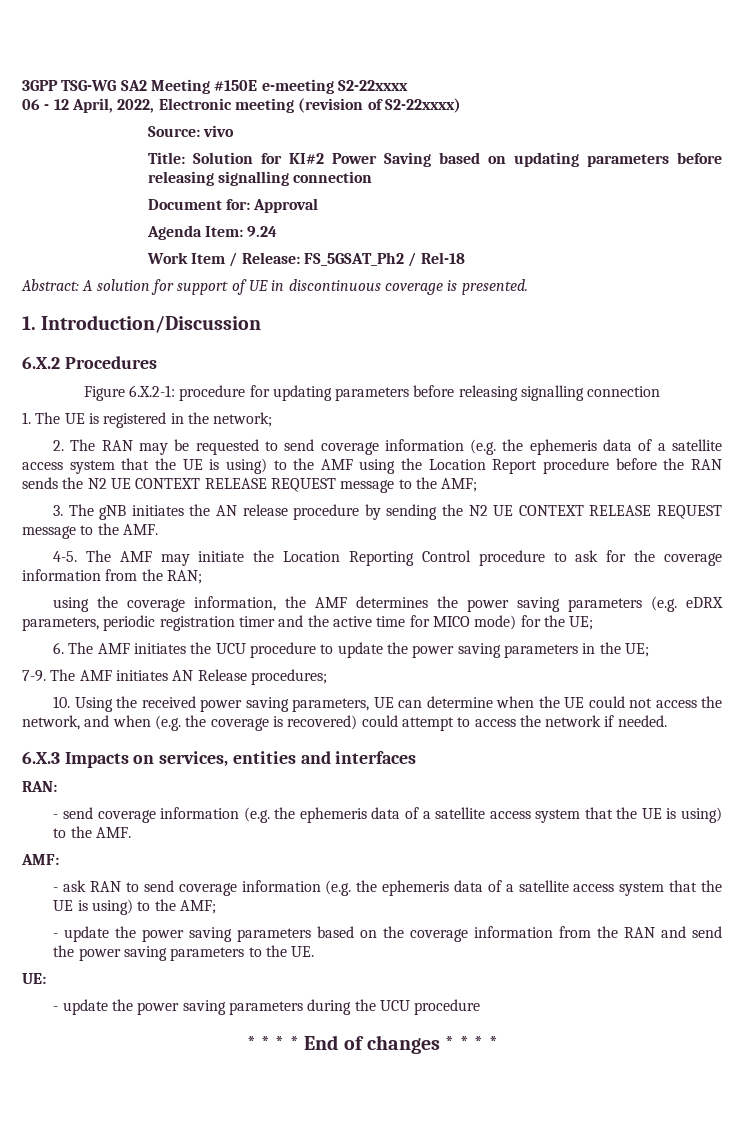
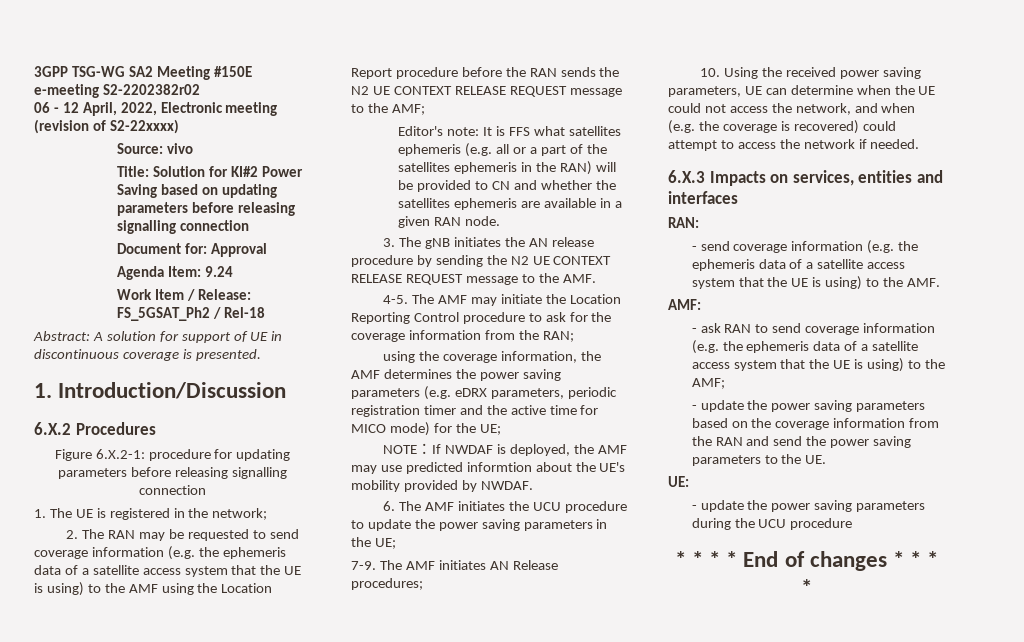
[337,80,408,91] S2-22xxxx -> [102,84,200,95] S2-2202382r02
(478, 485) none -> [398,126,621,136] [398,143,607,157] [398,161,616,175] [398,180,616,192] [398,198,622,210] [398,216,500,228] // Editor's note: It is FFS what satellites ephemeris (e.g. all or a part of the satellites ephemeris in the RAN) will be provided to CN and whether the satellites ephemeris are available in a given RAN node.
(594, 623) none -> [383,443,627,456] [351,462,626,474] [351,480,533,492] // NOTE：If NWDAF is deployed, the AMF may use predicted informtion about the UE's mobility provided by NWDAF.

